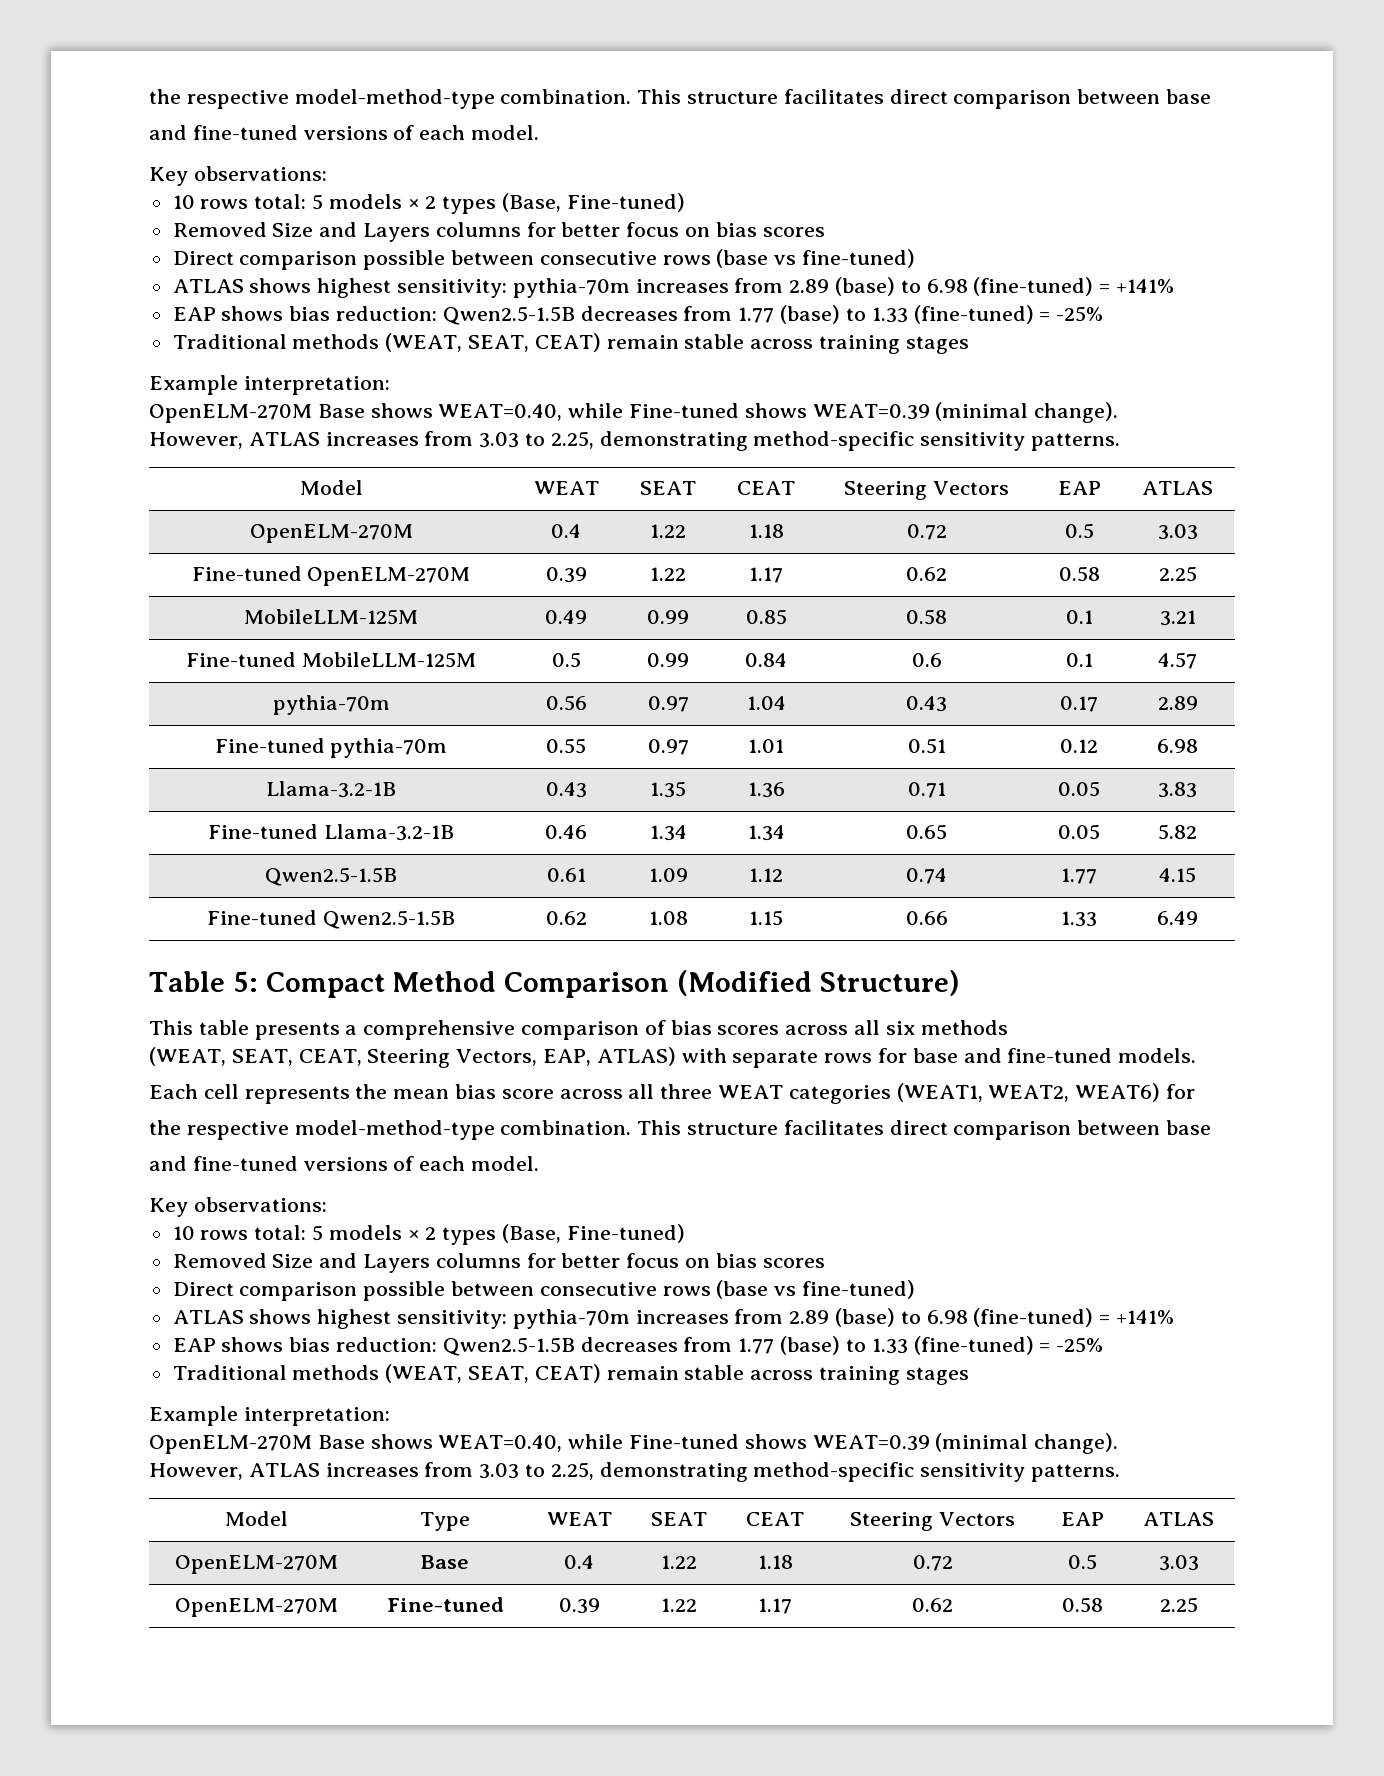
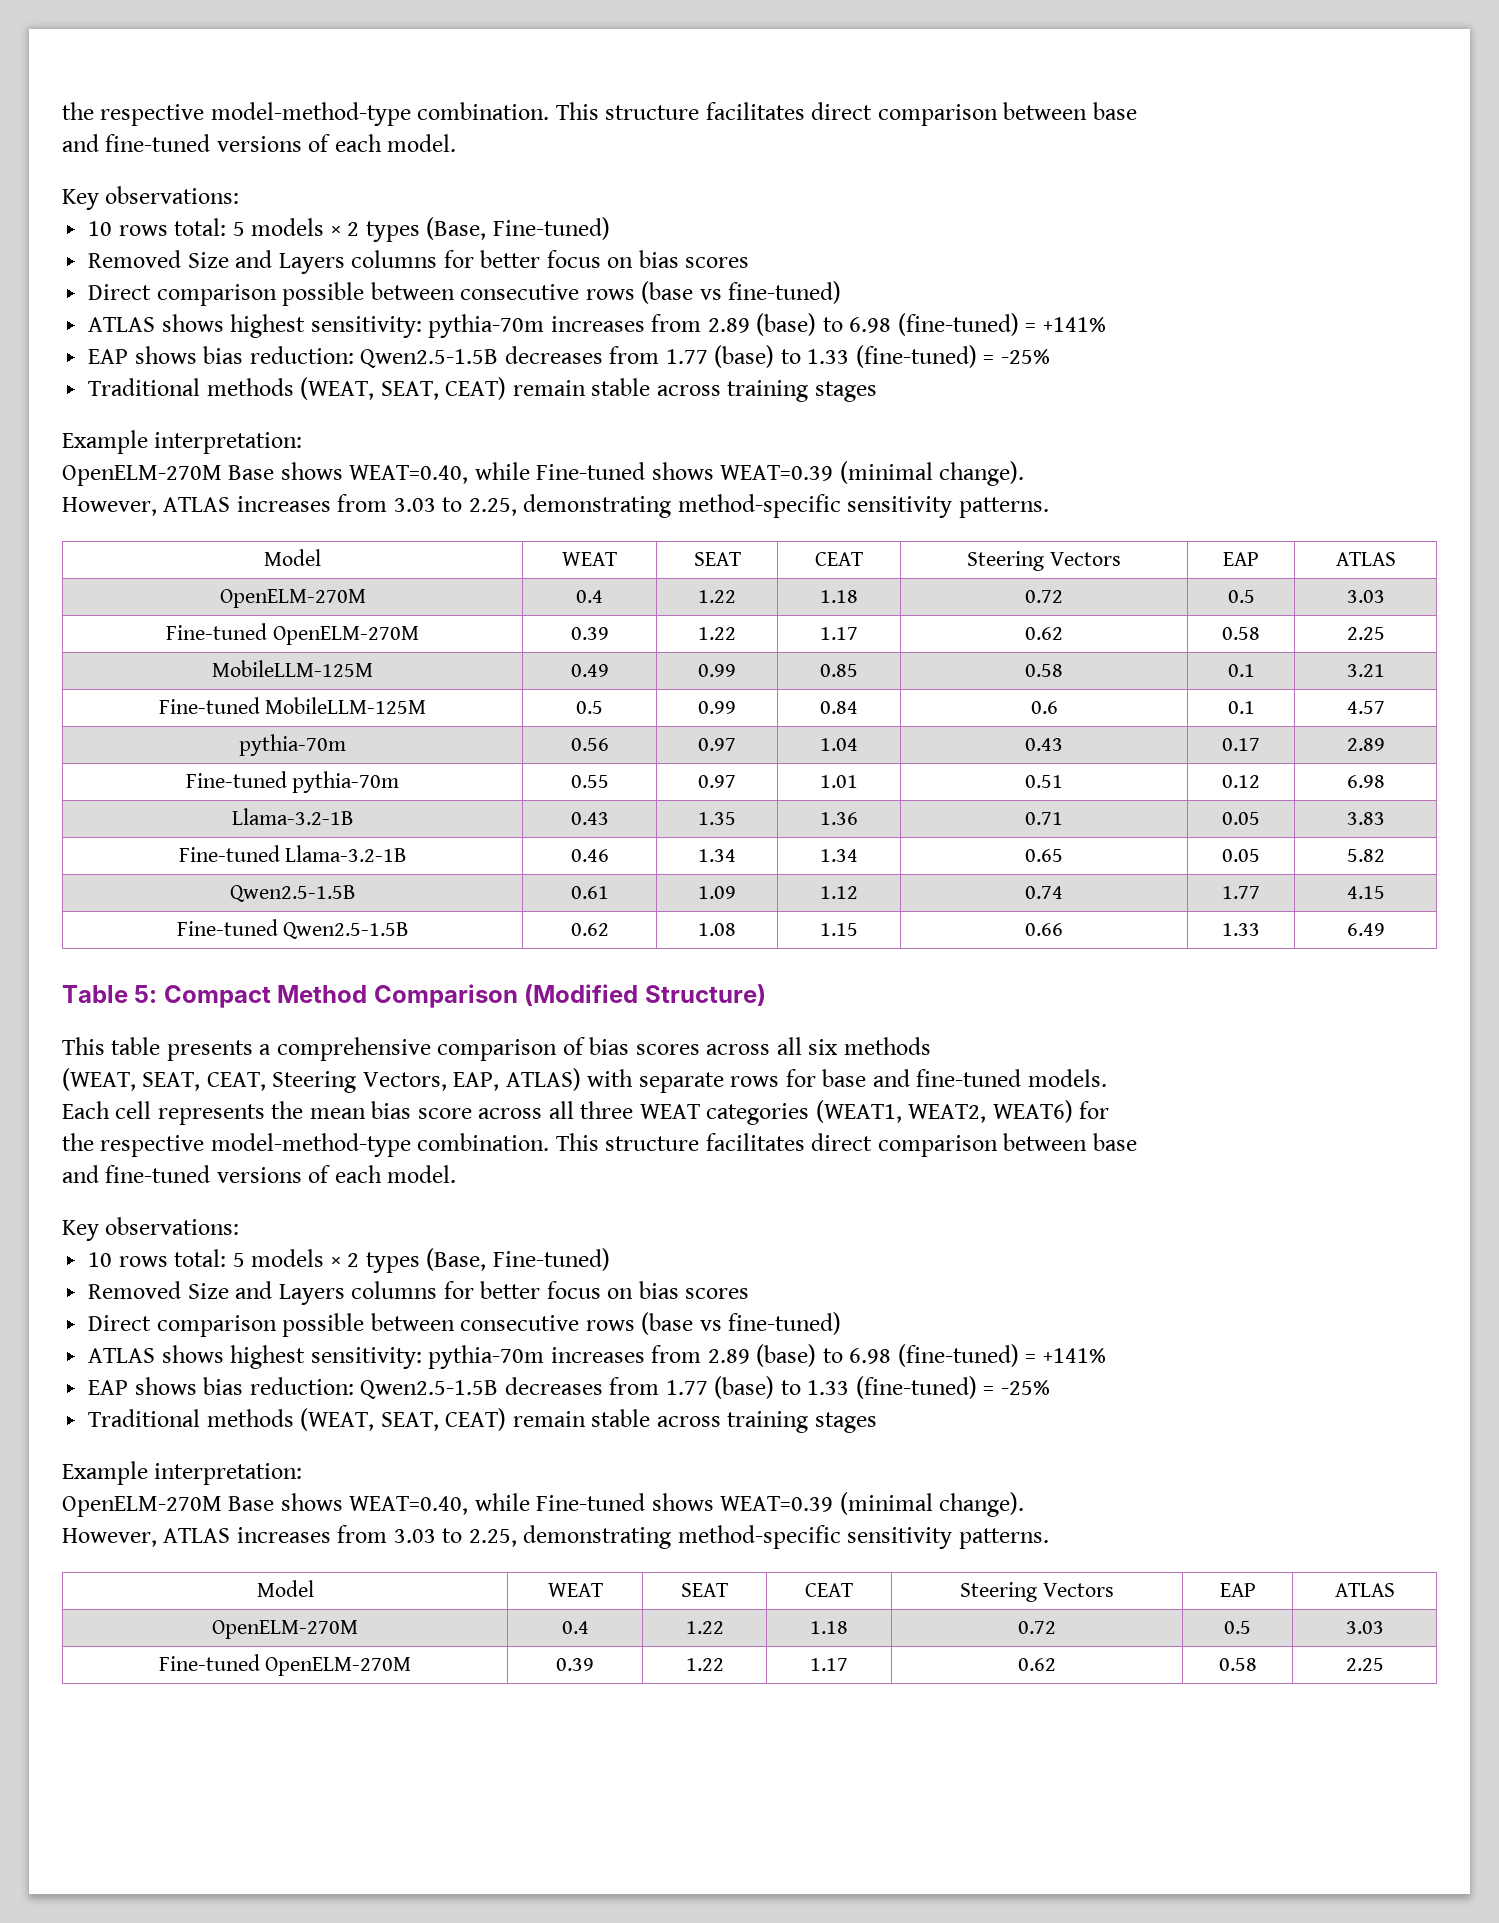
[420,1512,471,1531] [546,1512,612,1526] [651,1512,708,1526] [746,1512,805,1526] [850,1512,1015,1531] [1060,1512,1104,1526] [1143,1512,1215,1526] [175,1555,338,1574] [421,1555,469,1569] [564,1555,594,1569] [661,1555,697,1569] [757,1555,793,1569] [912,1555,953,1571] [1067,1554,1097,1570] [1158,1555,1199,1571] [175,1598,338,1617] [386,1597,504,1612] | Type | WEAT | SEAT | CEAT | Steering Vectors | EAP | ATLAS // OpenELM-270M | Base | 0.4 | 1.22 | 1.18 | 0.72 | 0.5 | 3.03 // OpenELM-270M | Fine-tuned -> [547,1583,603,1597] [681,1583,728,1597] [805,1583,853,1597] [960,1582,1114,1602] [1219,1583,1256,1597] [1334,1583,1395,1597] [212,1620,358,1639] [561,1621,589,1634] [685,1621,724,1634] [810,1621,848,1634] [1018,1621,1056,1634] [1224,1621,1251,1634] [1345,1621,1384,1634] [158,1654,412,1676] | WEAT | SEAT | CEAT | Steering Vectors | EAP | ATLAS // OpenELM-270M | 0.4 | 1.22 | 1.18 | 0.72 | 0.5 | 3.03 // Fine-tuned OpenELM-270M

